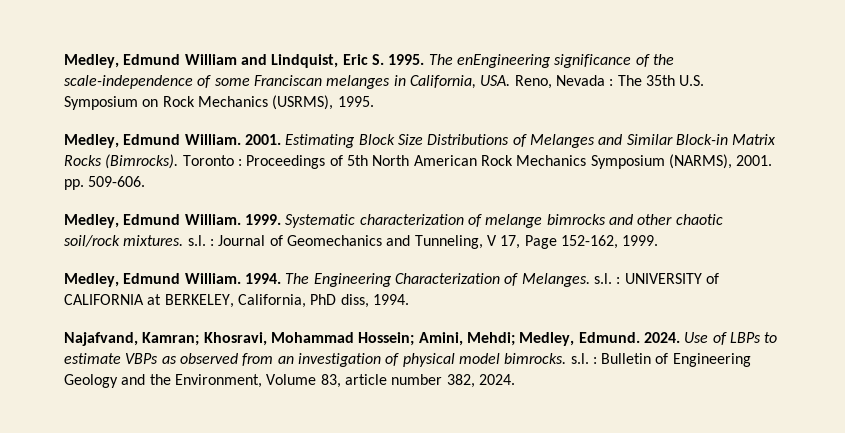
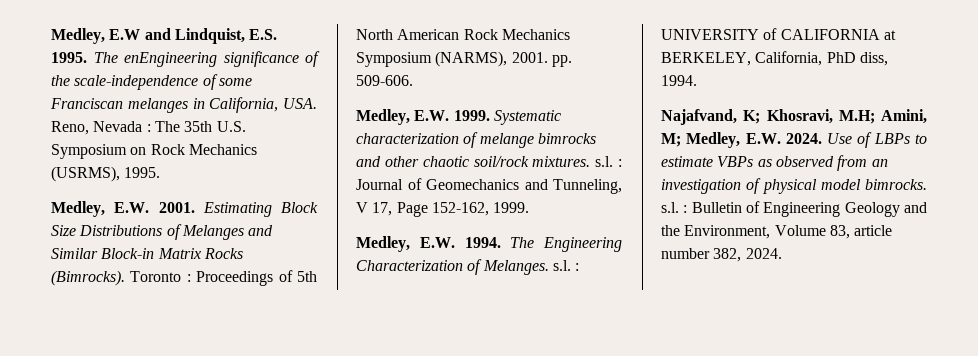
[64,54,384,68] Medley, Edmund William and Lindquist, Eric S. -> [51,28,278,44] Medley, E.W and Lindquist, E.S.
[123,134,241,145] Edmund William. -> [114,202,150,213] E.W.
[123,214,241,225] Edmund William. -> [414,110,450,121] E.W.
[123,273,241,284] Edmund William. -> [419,237,455,248] E.W.
[142,332,640,346] Kamran; Khosravi, Mohammad Hossein; Amini, Mehdi; Medley, Edmund. -> [743,109,927,124] [661,132,781,148] K; Khosravi, M.H; Amini, M; Medley, E.W.

